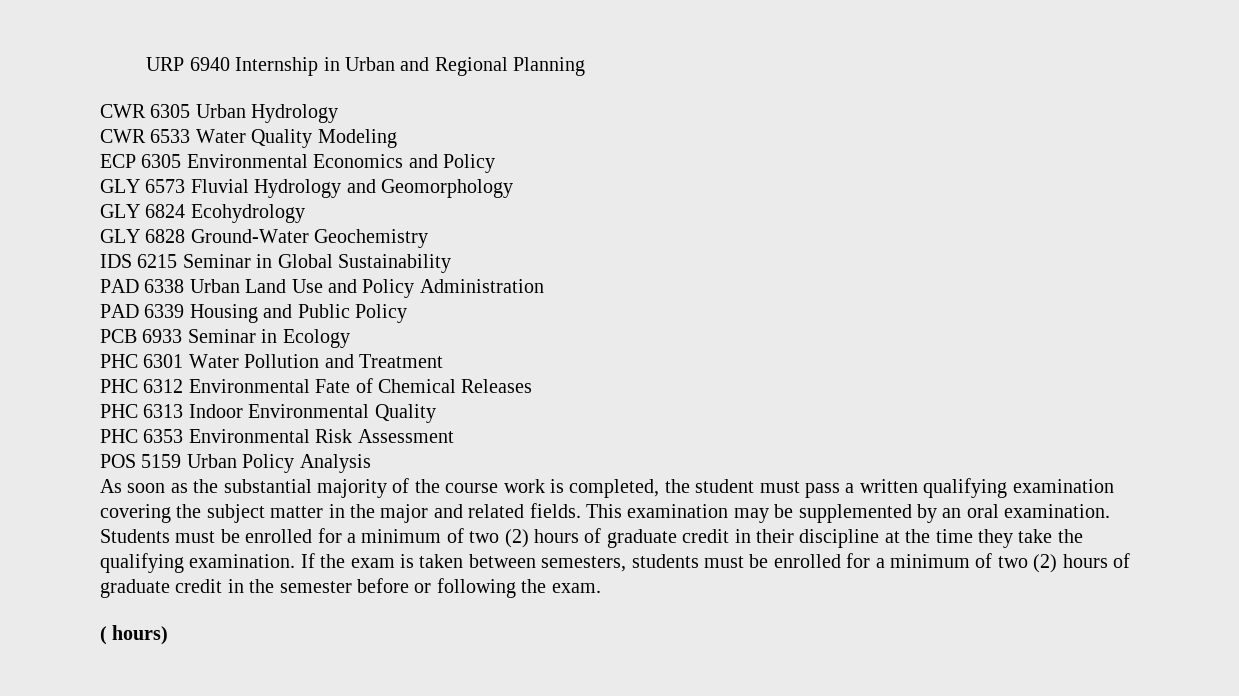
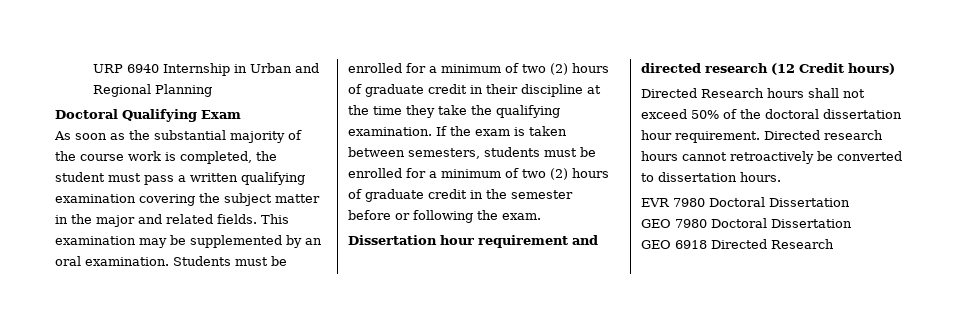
[100,104,339,123] [100,129,397,148] [100,154,495,173] [100,179,513,198] [100,204,305,223] [100,229,429,248] [100,254,451,273] [100,279,544,298] [100,304,407,323] [100,329,350,348] [100,354,443,368] [100,378,533,393] [100,404,436,423] [100,429,454,443] [100,454,371,473] CWR 6305 Urban Hydrology // CWR 6533 Water Quality Modeling // ECP 6305 Environmental Economics and Policy // GLY 6573 Fluvial Hydrology and Geomorphology // GLY 6824 Ecohydrology // GLY 6828 Ground-Water Geochemistry // IDS 6215 Seminar in Global Sustainability // PAD 6338 Urban Land Use and Policy Administration // PAD 6339 Housing and Public Policy // PCB 6933 Seminar in Ecology // PHC 6301 Water Pollution and Treatment // PHC 6312 Environmental Fate of Chemical Releases // PHC 6313 Indoor Environmental Quality // PHC 6353 Environmental Risk Assessment // POS 5159 Urban Policy Analysis -> [55,109,241,122] Doctoral Qualifying Exam
[100,625,169,645] ( hours) -> [348,235,598,248] [641,63,895,75] [641,88,865,98] [641,109,902,119] [641,130,883,143] [641,151,902,164] [641,172,781,182] [641,197,850,207] [641,218,852,228] [641,239,834,249] Dissertation hour requirement and directed research (12 Credit hours) // Directed Research hours shall not exceed 50% of the doctoral dissertation hour requirement. Directed research hours cannot retroactively be converted to dissertation hours. // EVR 7980 Doctoral Dissertation // GEO 7980 Doctoral Dissertation // GEO 6918 Directed Research

